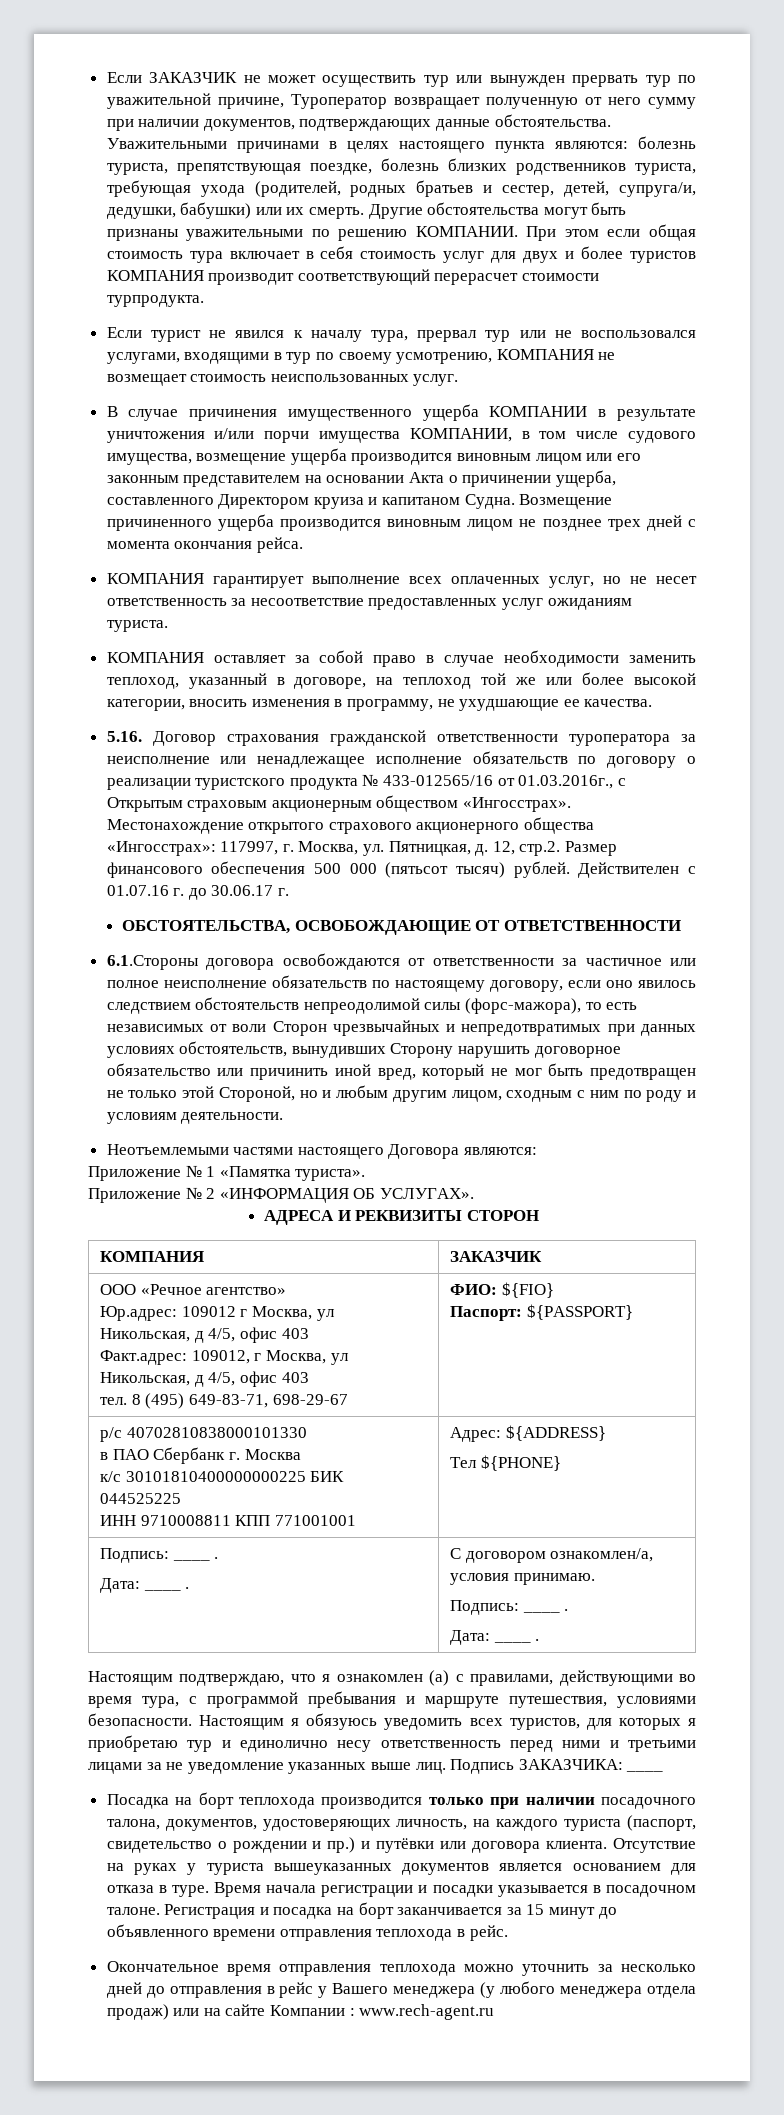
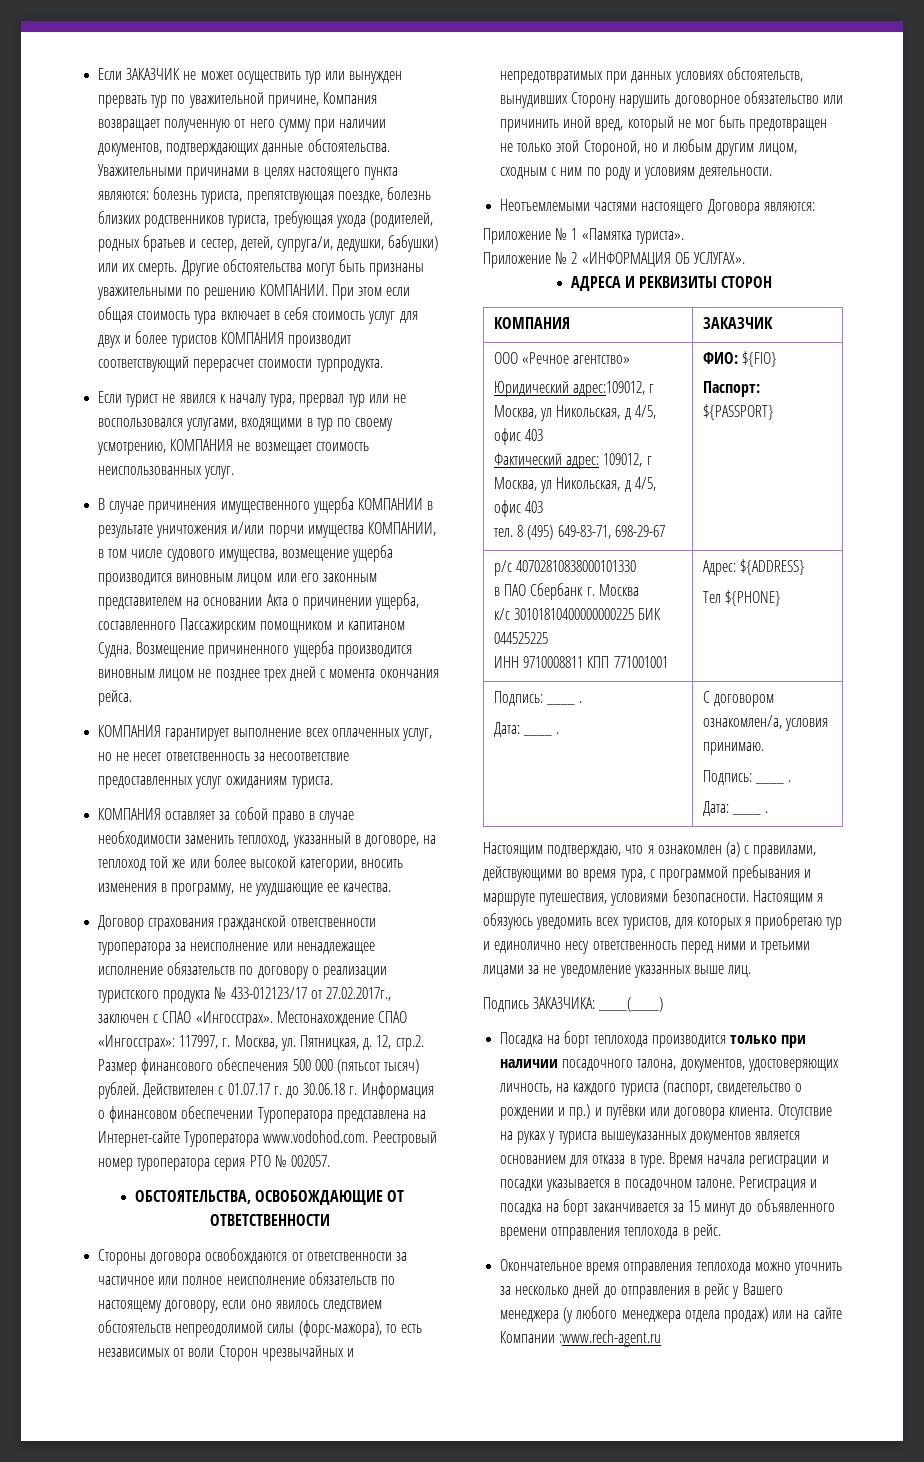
[290,94,387,109] Туроператор -> [322,92,377,104] Компания
[218,494,364,509] Директором круиза -> [180,618,333,634] Пассажирским помощником
[106,731,142,742] 5.16. -> (392, 887) none
[383,775,626,789] [106,795,572,812] [106,817,595,834] 433-012565/16 от 01.03.2016г., с Открытым страховым акционерным обществом «Ингосстрах». Местонахождение открытого страхового акционерного общества -> [230,987,391,1001] [98,1011,407,1027] 433-012123/17 от 27.02.2017г., заключен с СПАО «Ингосстрах». Местонахождение СПАО
[106,885,169,896] 01.07.16 -> [227,1083,270,1095] 01.07.17
[211,885,290,896] 30.06.17 г. -> [303,1082,434,1099] [98,1106,426,1123] [98,1130,437,1147] [98,1155,330,1171] 30.06.18 г. Информация о финансовом обеспечении Туроператора представлена на Интернет-сайте Туроператора www.vodohod.com. Реестровый номер туроператора серия РТО № 002057.
[106,955,199,970] 6.1.Стороны -> [98,1249,147,1265] Стороны
[100,1306,335,1321] [100,1327,309,1343] [100,1350,188,1365] Юр.адрес: 109012 г Москва, ул Никольская, д 4/5, офис 403 // Факт.адрес: -> [493,381,655,397] [493,405,656,421] [493,428,544,445] [493,453,600,469] Юридический адрес:109012, г Москва, ул Никольская, д 4/5, офис 403 // Фактический адрес:
(446, 1768) none -> (752, 971) //
[626,1770,664,1772] ____ -> [598,997,664,1012] ____(____)
[349,2004,495,2020] : www.rech-agent.ru -> [559,1330,662,1347] :www.rech-agent.ru

